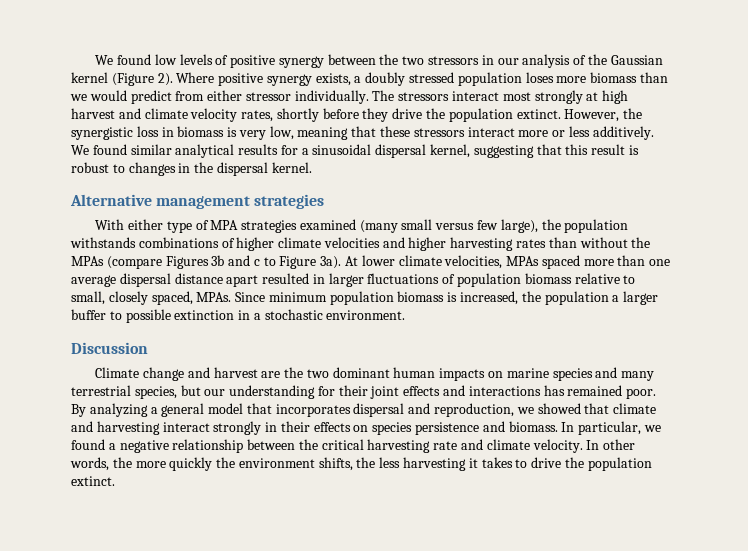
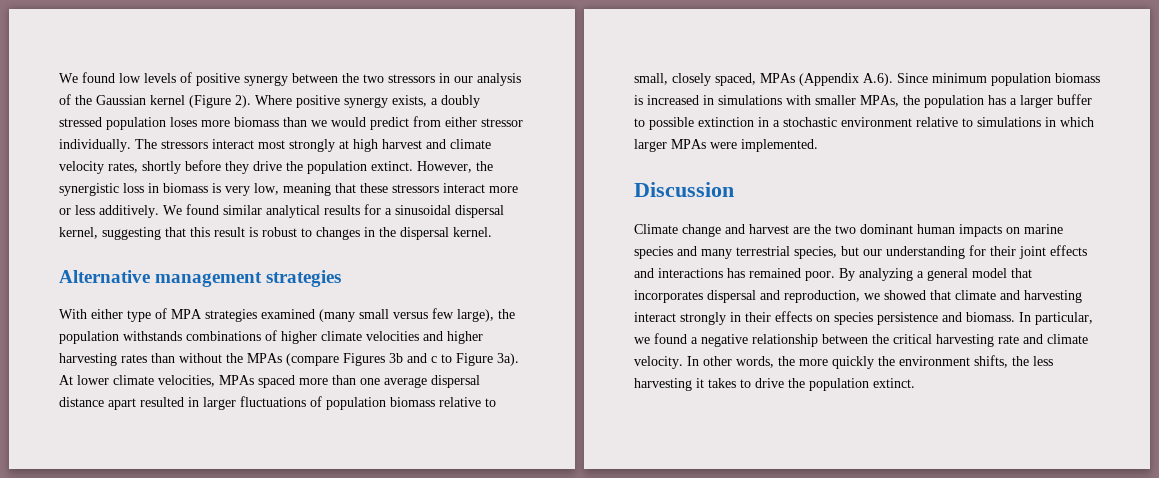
[196,292,232,302] MPAs. -> [760,73,893,86] MPAs (Appendix A.6).
[460,291,609,305] increased, the population -> [647,95,1006,108] increased in simulations with smaller MPAs, the population has
[326,310,406,320] environment. -> [841,117,1094,127] [634,139,818,152] environment relative to simulations in which larger MPAs were implemented.

